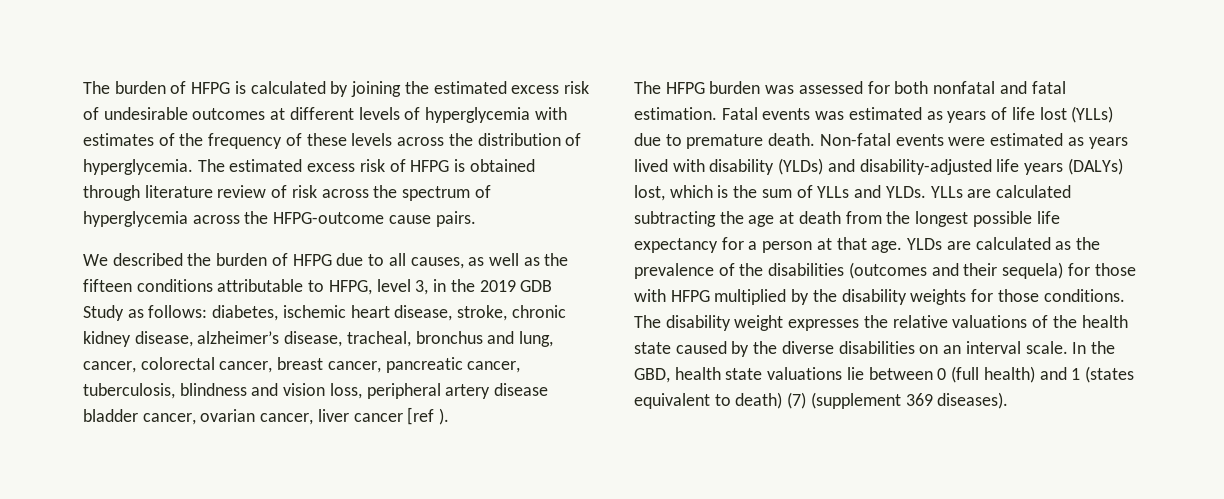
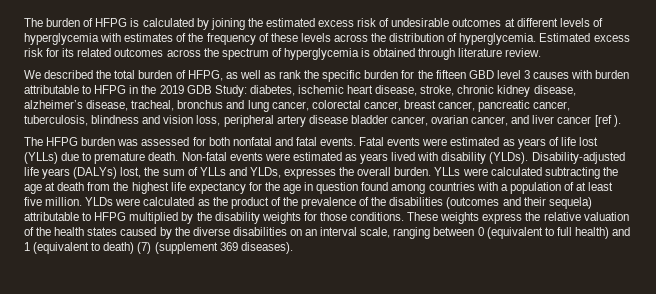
[197,159,535,172] [83,185,317,201] The estimated excess risk of HFPG is obtained through literature review of risk -> [539,33,630,42] [24,48,164,57] Estimated excess risk for its related outcomes
[192,211,476,227] across the HFPG-outcome cause pairs. -> [361,48,542,60] is obtained through literature review.
[216,253,569,269] [83,279,429,295] burden of HFPG due to all causes, as well as the fifteen conditions attributable to HFPG, level 3, -> [114,70,630,82] [24,85,127,94] total burden of HFPG, as well as rank the specific burden for the fifteen GBD level 3 causes with burden attributable to HFPG
[83,305,208,321] Study as follows: -> [214,85,247,97] Study:
[519,331,554,347] lung, -> [247,100,269,112] lung
(314, 419) none -> [511,115,530,124] and
[634,107,717,120] estimation. -> [320,137,357,146] events.
[815,111,845,120] was -> [422,138,448,146] were
[778,158,992,175] (YLDs) and disability-adjusted -> [489,152,625,164] (YLDs). Disability-adjusted
[669,185,729,198] which is -> (142, 172) none
[885,186,992,198] YLDs. YLLs are -> [249,167,488,179] YLDs, expresses the overall burden. YLLs were
[915,211,1032,227] longest possible -> [131,182,169,194] highest
[748,237,1072,253] a person at that age. YLDs are calculated as -> [264,182,614,194] [24,197,281,209] the age in question found among countries with a population of at least five million. YLDs were calculated as the product of
[1067,263,1136,276] [634,289,666,302] for those with -> [24,212,92,221] attributable to
[634,315,860,331] The disability weight expresses -> [407,212,523,224] These weights express
[952,315,1028,328] valuations -> [583,212,629,221] valuation
[634,342,671,354] state -> [87,227,118,236] states
[1025,341,1115,354] [634,366,980,383] scale. In the GBD, health state valuations lie between 0 (full -> [360,227,572,239] scale, ranging between 0 (equivalent to full
[1084,366,1134,383] [634,393,710,409] (states equivalent -> [33,242,90,254] (equivalent

